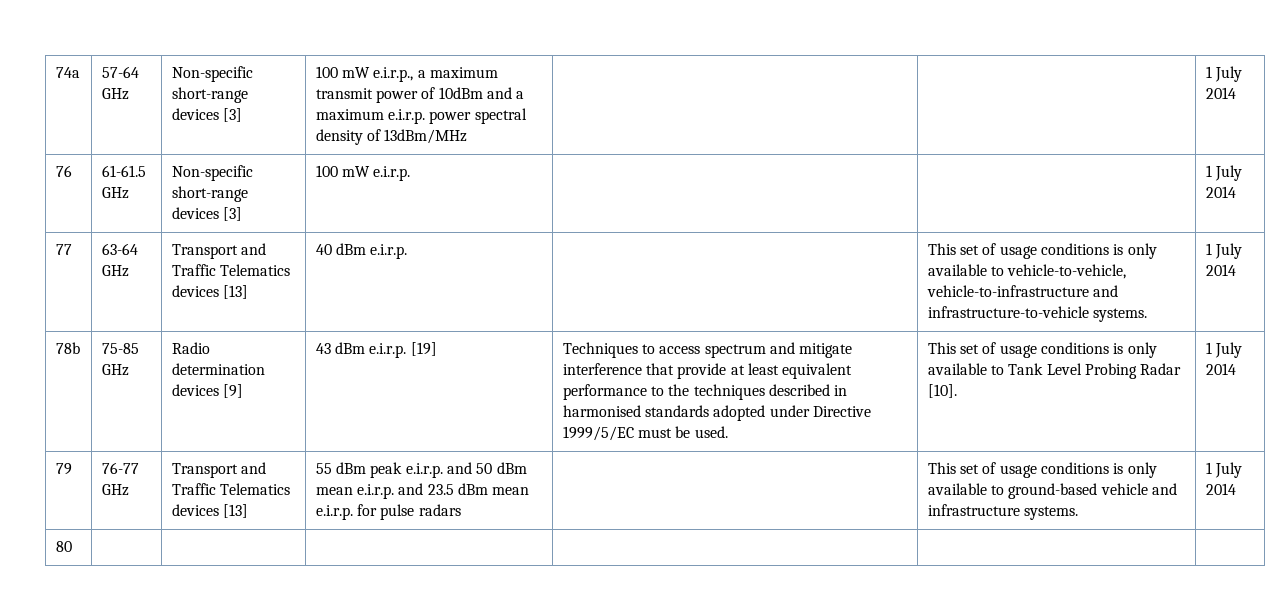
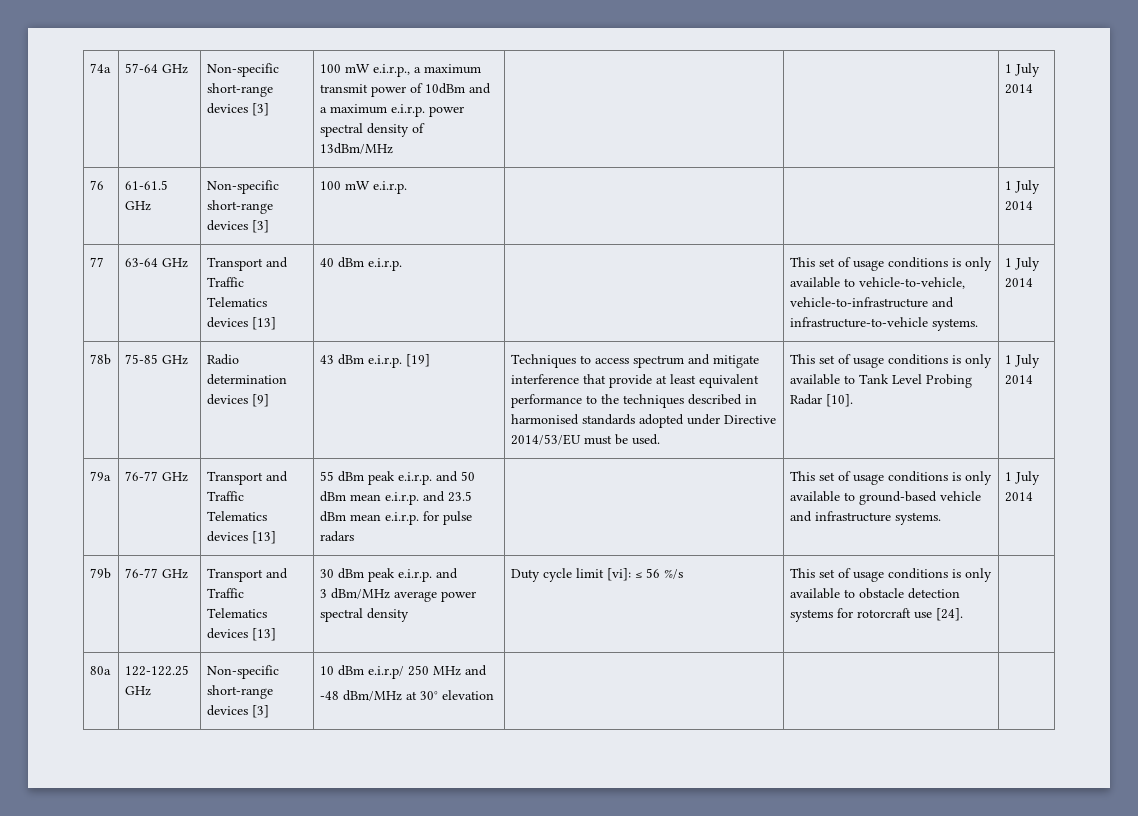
[562,426,634,441] 1999/5/EC -> [510,434,581,445] 2014/53/EU
[55,463,72,475] 79 -> [89,471,111,481] 79a
[55,541,72,552] 80 | | | -> [89,568,111,579] [124,568,188,579] [206,568,288,582] [206,588,244,598] [206,608,267,618] [206,628,276,641] [319,568,458,582] [319,588,476,602] [319,608,409,622] [510,568,683,582] [789,568,992,582] [789,588,960,599] [789,608,963,622] [89,666,111,675] [124,665,189,676] [124,686,151,696] [206,665,279,679] [206,685,273,699] [206,705,269,718] [319,665,487,679] [319,690,494,701] 79b | 76-77 GHz | Transport and Traffic Telematics devices [13] | 30 dBm peak e.i.r.p. and // 3 dBm/MHz average power spectral density | Duty cycle limit [vi]: ≤ 56 %/s | This set of usage conditions is only available to obstacle detection systems for rotorcraft use [24]. | // 80a | 122-122.25 GHz | Non-specific short-range devices [3] | 10 dBm e.i.r.p/ 250 MHz and // -48 dBm/MHz at 30° elevation

